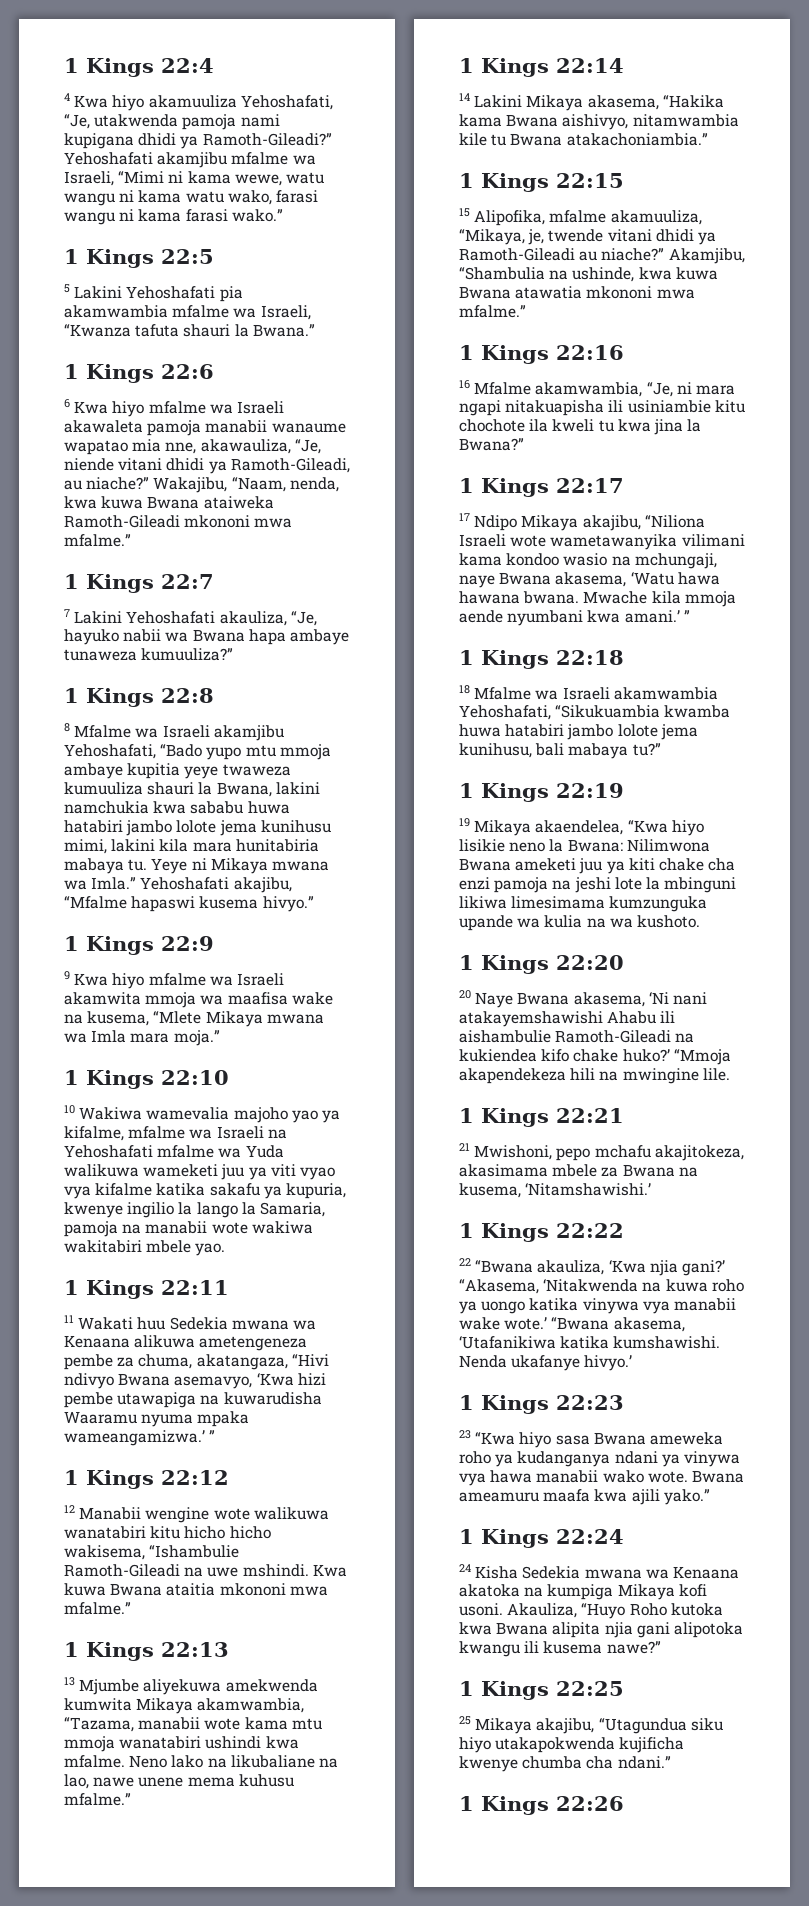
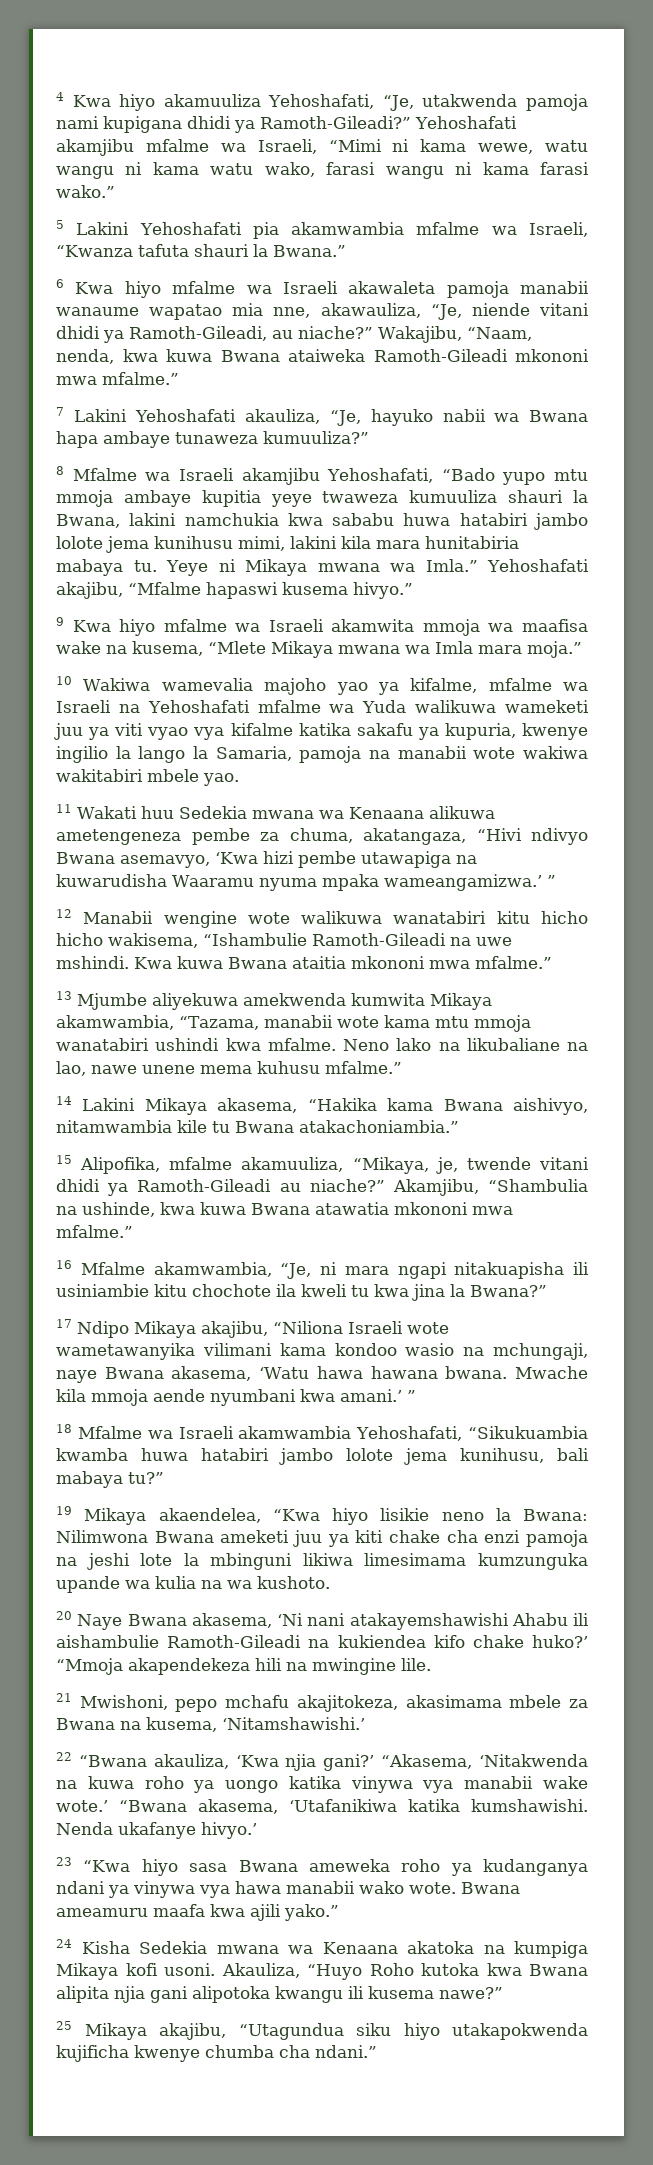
[64,58,214,77] 1 Kings 22:4 // -> (56, 96) none
[64,249,214,268] // 1 Kings 22:5 -> (115, 191) none
[64,364,214,383] // 1 Kings 22:6 -> (346, 251) none
[64,574,214,593] // 1 Kings 22:7 -> (179, 378) none
[64,688,214,707] // 1 Kings 22:8 -> (369, 437) none
[64,936,214,955] // 1 Kings 22:9 -> (413, 590) none
[64,1070,229,1089] // 1 Kings 22:10 -> (582, 649) none
[64,1280,229,1299] // 1 Kings 22:11 -> (239, 779) none
[64,1470,229,1489] // 1 Kings 22:12 -> (556, 881) none
[64,1642,229,1661] // 1 Kings 22:13 -> (552, 962) none
[459,58,624,77] // 1 Kings 22:14 -> (402, 1067) none
[459,173,624,192] // 1 Kings 22:15 -> (459, 1126) none
[459,345,624,364] // 1 Kings 22:16 -> (133, 1231) none
[459,478,624,497] // 1 Kings 22:17 -> (547, 1291) none
[459,650,624,669] // 1 Kings 22:18 -> (416, 1396) none
[459,783,624,802] // 1 Kings 22:19 -> (164, 1478) none
[459,955,624,974] // 1 Kings 22:20 -> (330, 1582) none
[459,1108,624,1127] // 1 Kings 22:21 -> (431, 1664) none
[459,1223,624,1242] // 1 Kings 22:22 -> (365, 1723) none
[459,1395,624,1414] // 1 Kings 22:23 -> (257, 1830) none
[459,1529,624,1548] // 1 Kings 22:24 -> (339, 1912) none
[459,1681,624,1700] // 1 Kings 22:25 -> (503, 1993) none
[459,1796,624,1815] // 1 Kings 22:26 -> (377, 2051) none

